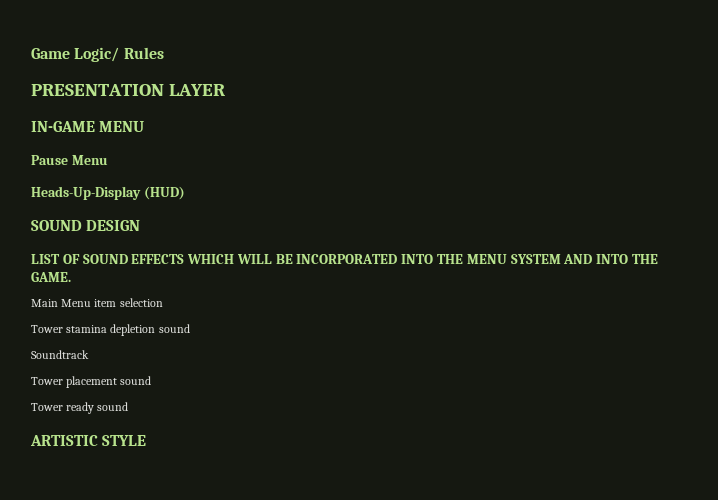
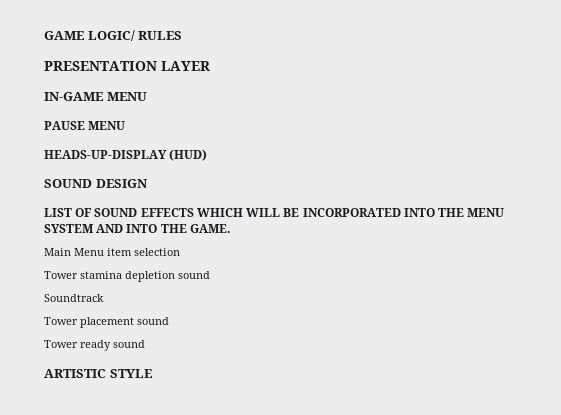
[31,47,164,62] Game Logic/ Rules -> [44,30,183,41] GAME LOGIC/ RULES
[31,155,108,165] [31,186,141,200] Pause Menu // Heads-Up-Display -> [44,121,126,130] [44,150,167,159] PAUSE MENU // HEADS-UP-DISPLAY

